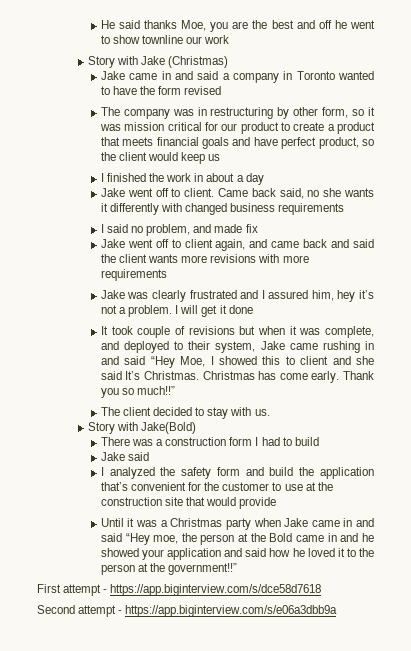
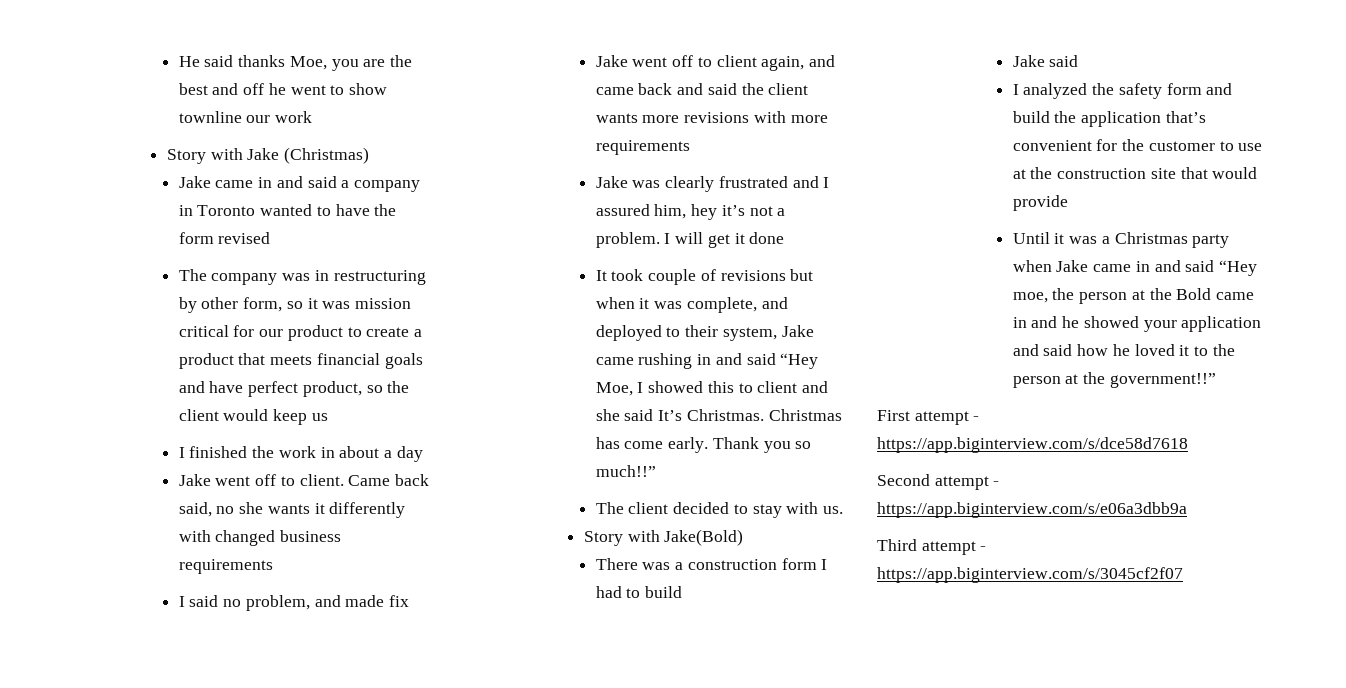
(338, 611) none -> [877,539,987,555] [877,567,1183,583] // Third attempt - https://app.biginterview.com/s/3045cf2f07

